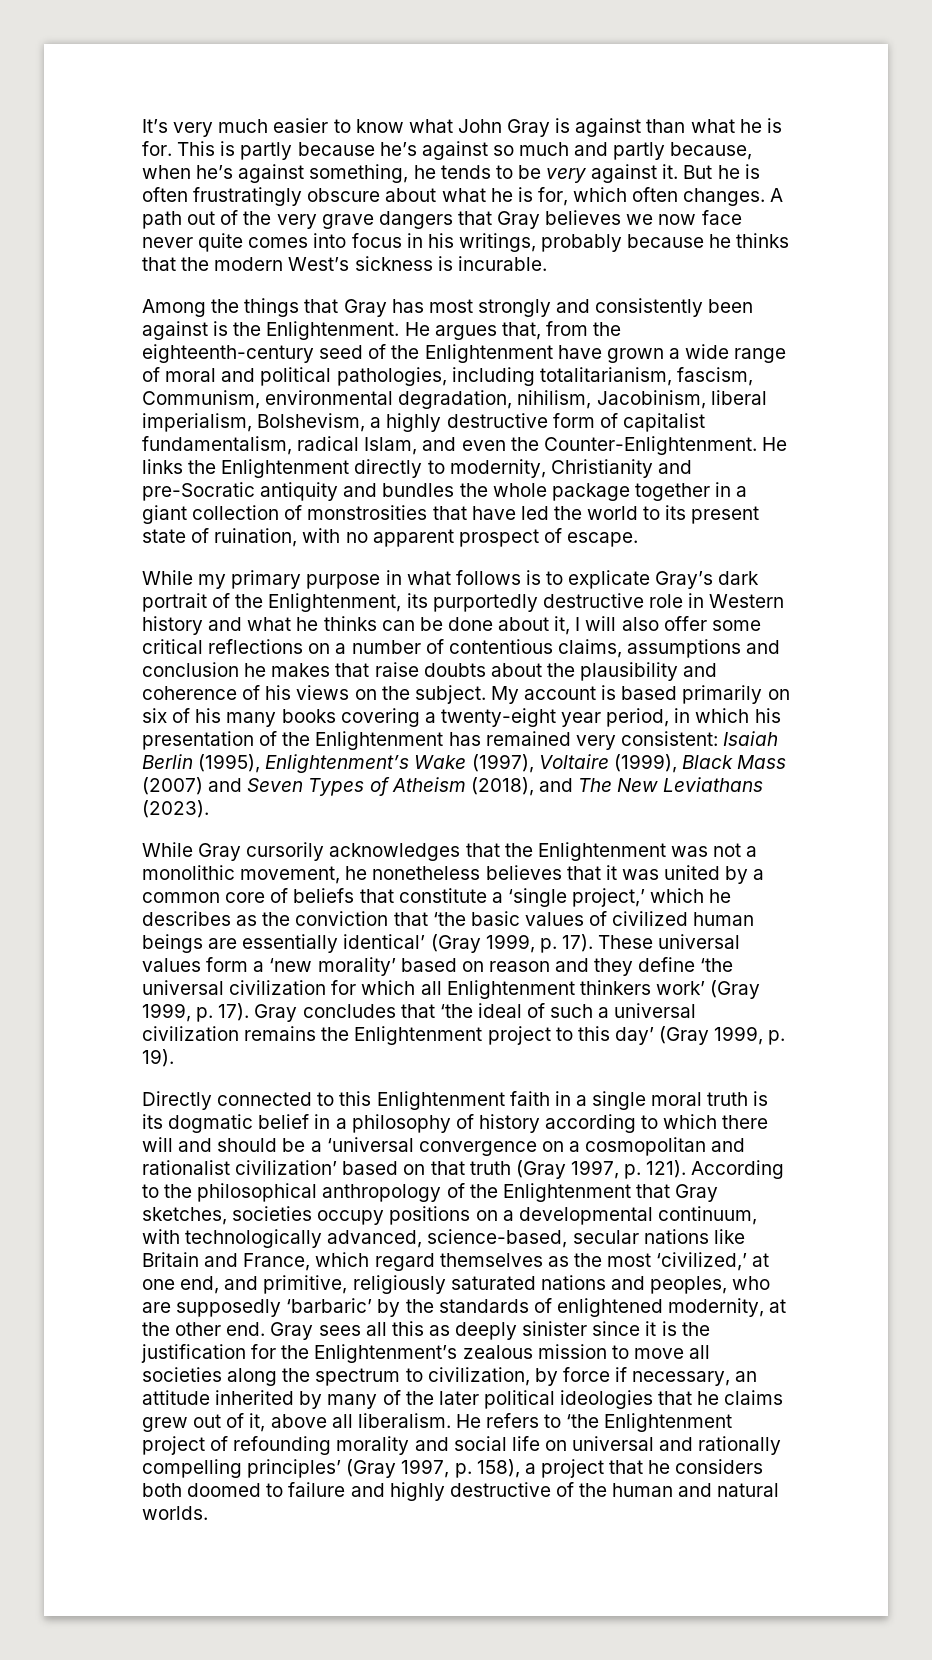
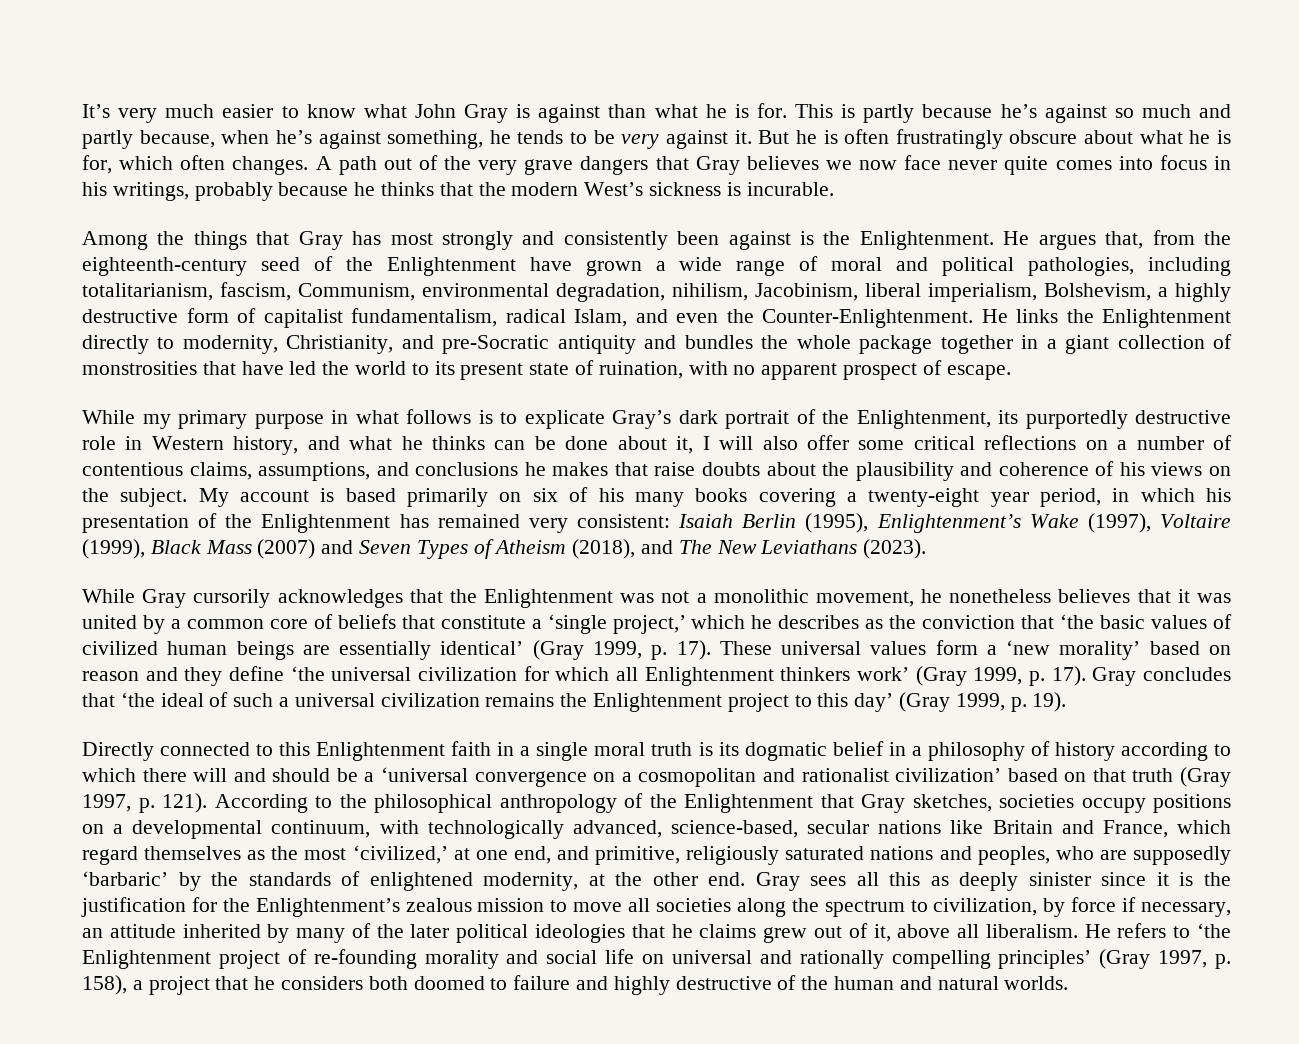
[550,459,653,478] Christianity -> [286,335,394,354] Christianity,
[142,616,203,635] history -> [233,436,299,455] history,
[627,639,781,658] [142,662,239,677] assumptions and conclusion -> [258,462,519,481] assumptions, and conclusions
[233,1436,332,1455] refounding -> [313,949,417,969] re-founding

